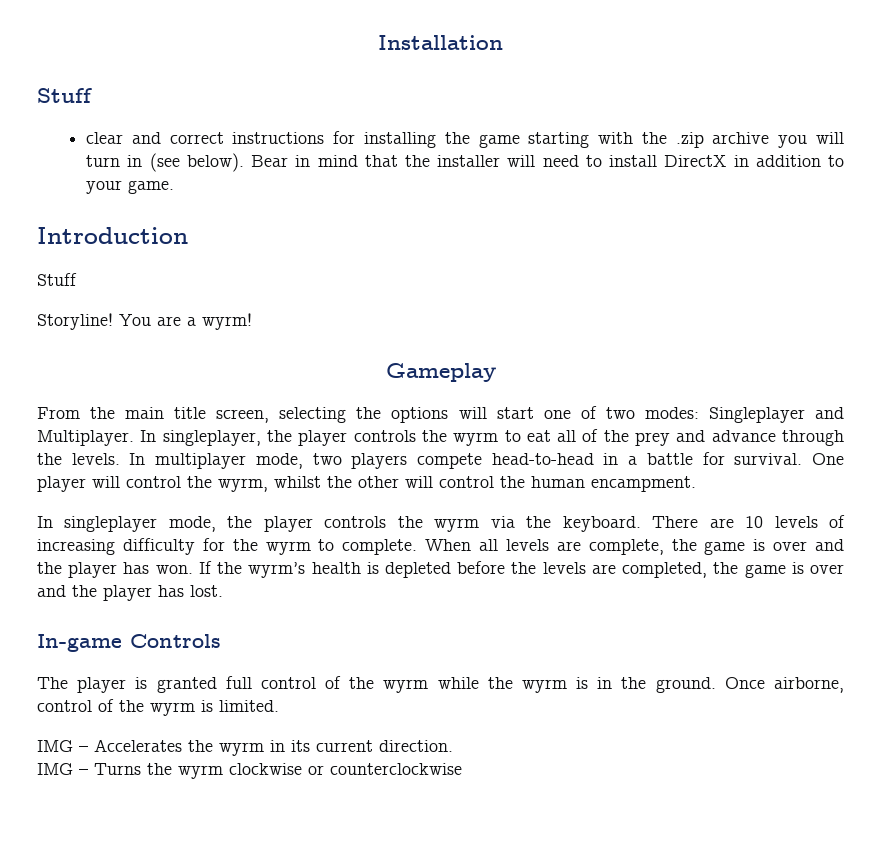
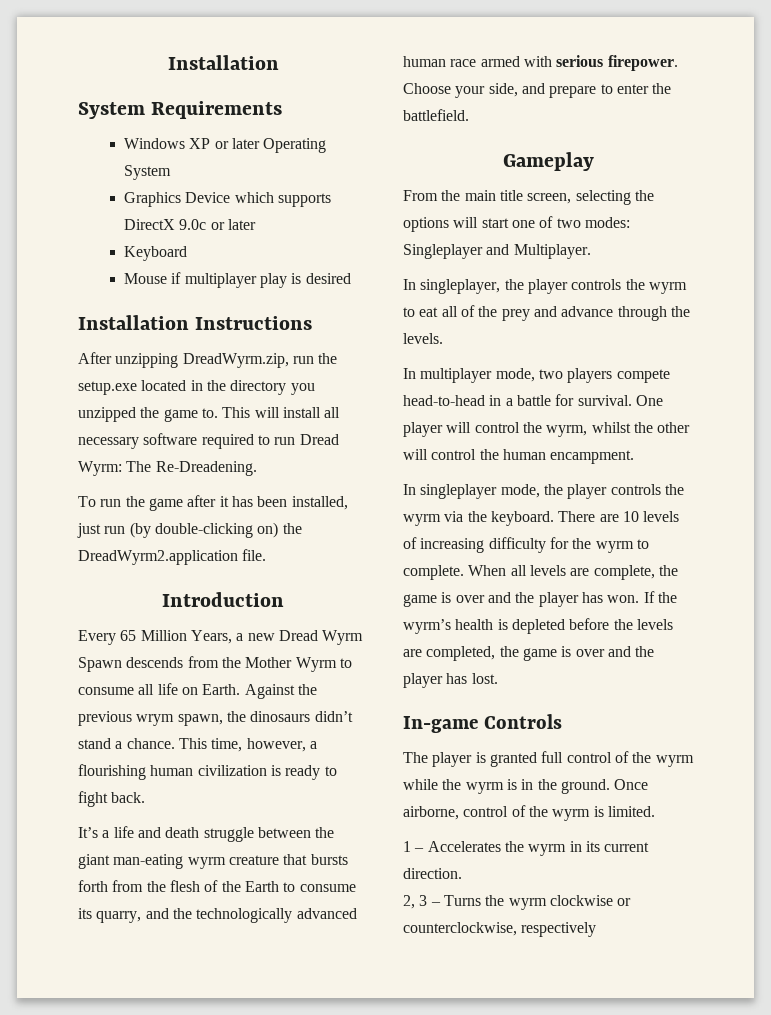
[37,88,92,103] [86,131,845,148] [86,153,844,172] [86,180,175,194] [37,227,188,244] [37,273,77,286] [37,313,252,330] Stuff // clear and correct instructions for installing the game starting with the .zip archive you will turn in (see below). Bear in mind that the installer will need to install DirectX in addition to your game. // Introduction // Stuff // Storyline! You are a wyrm! -> [78,101,283,119] [123,138,327,153] [123,165,171,180] [123,192,331,207] [123,219,256,230] [123,246,187,261] [123,272,351,288] [78,315,313,330] [78,352,338,368] [78,380,315,395] [78,407,341,422] [78,433,339,449] [78,461,257,476] [78,495,348,511] [77,522,302,538] [78,549,267,565] [162,592,284,607] [78,630,364,645] [78,656,352,672] [78,683,317,699] [78,711,353,726] [78,738,317,752] [78,764,337,780] [78,791,146,807] [78,826,335,842] [78,854,348,869] [78,880,356,892] [78,908,357,923] [403,55,678,71] [403,83,672,98] [403,109,469,121] System Requirements // Windows XP or later Operating System // Graphics Device which supports DirectX 9.0c or later // Keyboard // Mouse if multiplayer play is desired // Installation Instructions // After unzipping DreadWyrm.zip, run the setup.exe located in the directory you unzipped the game to. This will install all necessary software required to run Dread Wyrm: The Re-Dreadening. // To run the game after it has been installed, just run (by double-clicking on) the DreadWyrm2.application file. // Introduction // Every 65 Million Years, a new Dread Wyrm Spawn descends from the Mother Wyrm to consume all life on Earth. Against the previous wrym spawn, the dinosaurs didn’t stand a chance. This time, however, a flourishing human civilization is ready to fight back. // It’s a life and death struggle between the giant man-eating wyrm creature that bursts forth from the flesh of the Earth to consume its quarry, and the technologically advanced human race armed with serious firepower. Choose your side, and prepare to enter the battlefield.
(134, 438) none -> (591, 251) //
(120, 459) none -> (443, 338) //
[37,740,73,752] IMG -> [403,841,411,852] 1
[37,763,73,775] IMG -> [403,895,428,909] 2, 3
[330,763,462,775] counterclockwise -> [403,922,597,937] counterclockwise, respectively

